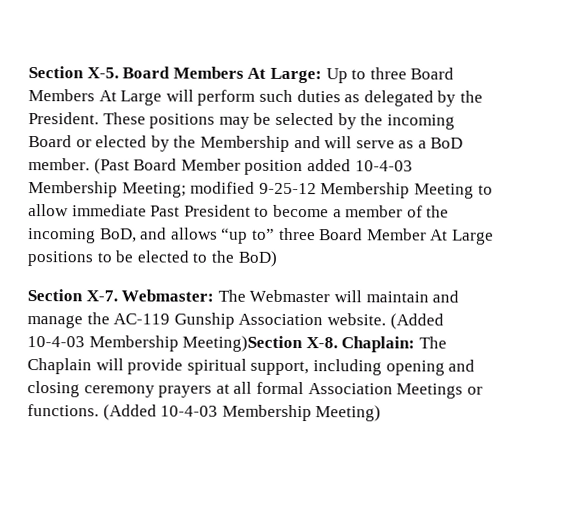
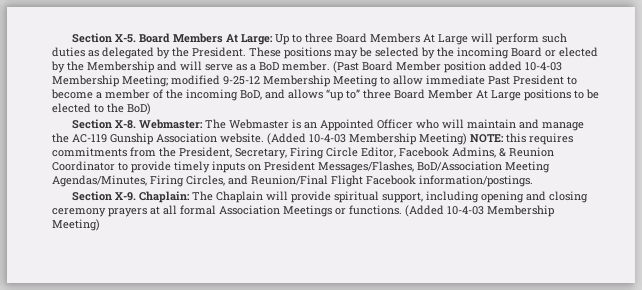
[85,290,118,302] X-7. -> [115,120,137,129] X-8.
(331, 296) none -> [292,119,440,131] is an Appointed Officer who
[182,335,338,353] Meeting)Section X-8. -> [419,133,573,145] [52,147,554,159] [52,161,550,173] [52,175,533,187] [72,191,137,201] Meeting) NOTE: this requires commitments from the President, Secretary, Firing Circle Editor, Facebook Admins, & Reunion Coordinator to provide timely inputs on President Messages/Flashes, BoD/Association Meeting Agendas/Minutes, Firing Circles, and Reunion/Final Flight Facebook information/postings. // Section X-9.

